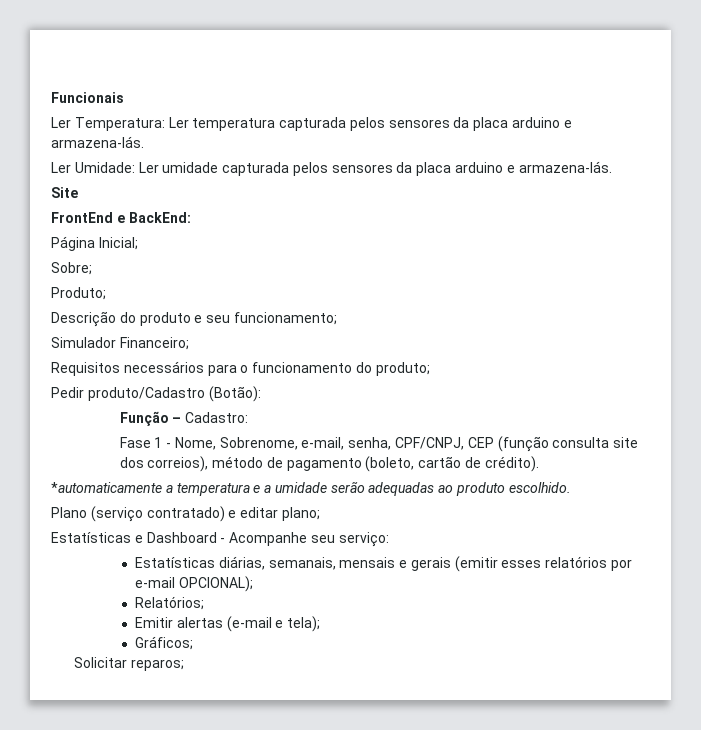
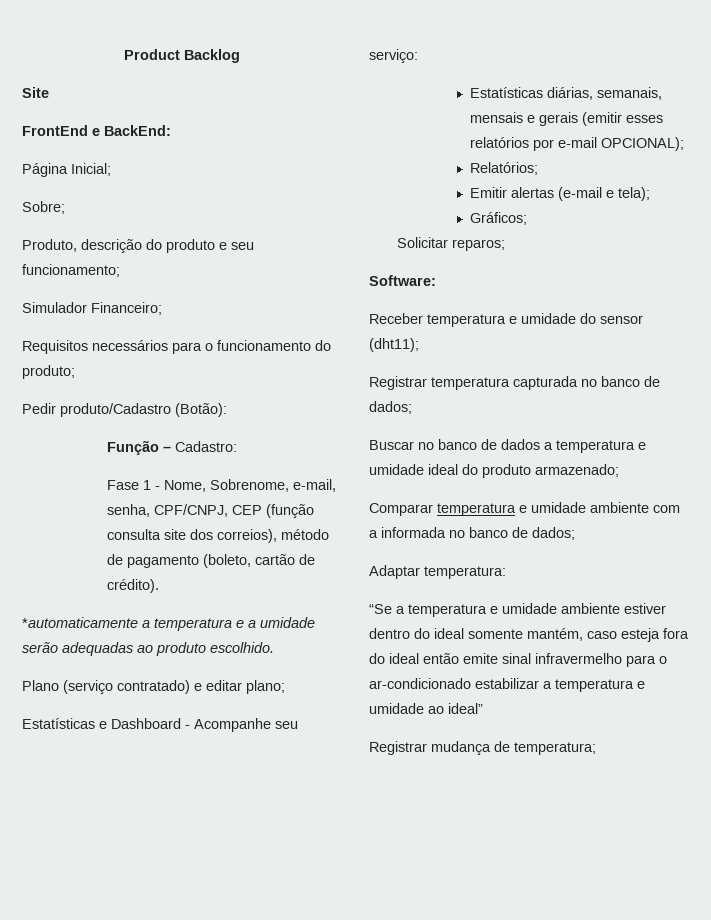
[51,92,124,103] [51,117,572,131] [51,136,144,148] [51,161,612,176] Funcionais // Ler Temperatura: Ler temperatura capturada pelos sensores da placa arduino e armazena-lás. // Ler Umidade: Ler umidade capturada pelos sensores da placa arduino e armazena-lás. -> [124,49,240,63] Product Backlog
[51,287,106,300] [51,311,116,327] Produto; // Descrição -> [22,239,142,253] Produto, descrição
(184, 665) none -> [369,275,436,286] [369,313,643,327] [369,338,419,352] [369,376,660,390] [369,401,412,414] [369,439,646,453] [369,464,619,478] [369,502,680,516] [369,527,575,540] [369,565,506,579] [369,603,666,617] [369,628,689,642] [369,653,667,667] [369,678,645,692] [369,703,483,714] [369,741,596,755] // Software: // Receber temperatura e umidade do sensor (dht11); // Registrar temperatura capturada no banco de dados; // Buscar no banco de dados a temperatura e umidade ideal do produto armazenado; // Comparar temperatura e umidade ambiente com a informada no banco de dados; // Adaptar temperatura: // “Se a temperatura e umidade ambiente estiver dentro do ideal somente mantém, caso esteja fora do ideal então emite sinal infravermelho para o ar-condicionado estabilizar a temperatura e umidade ao ideal” // Registrar mudança de temperatura;

